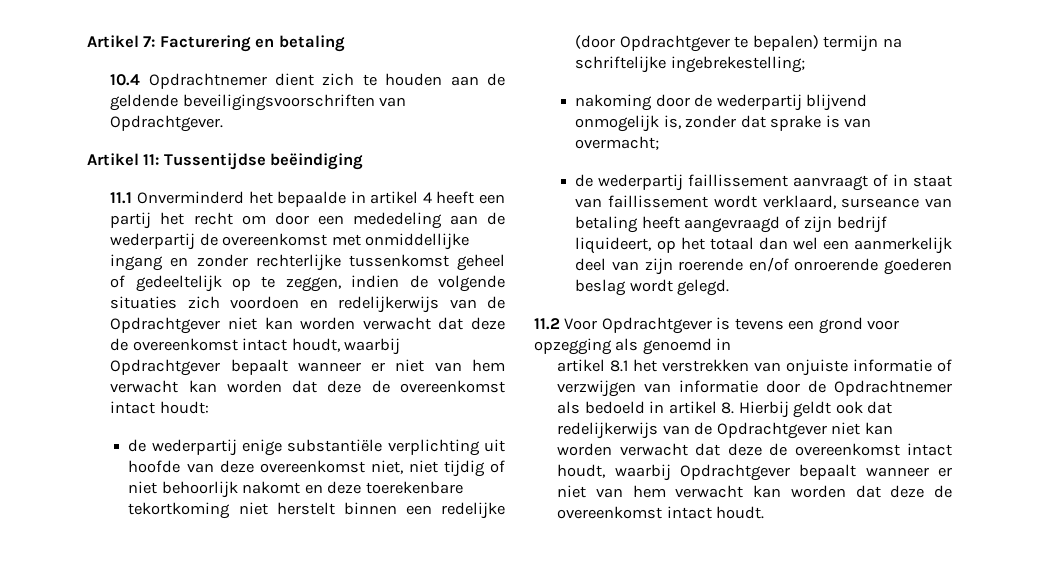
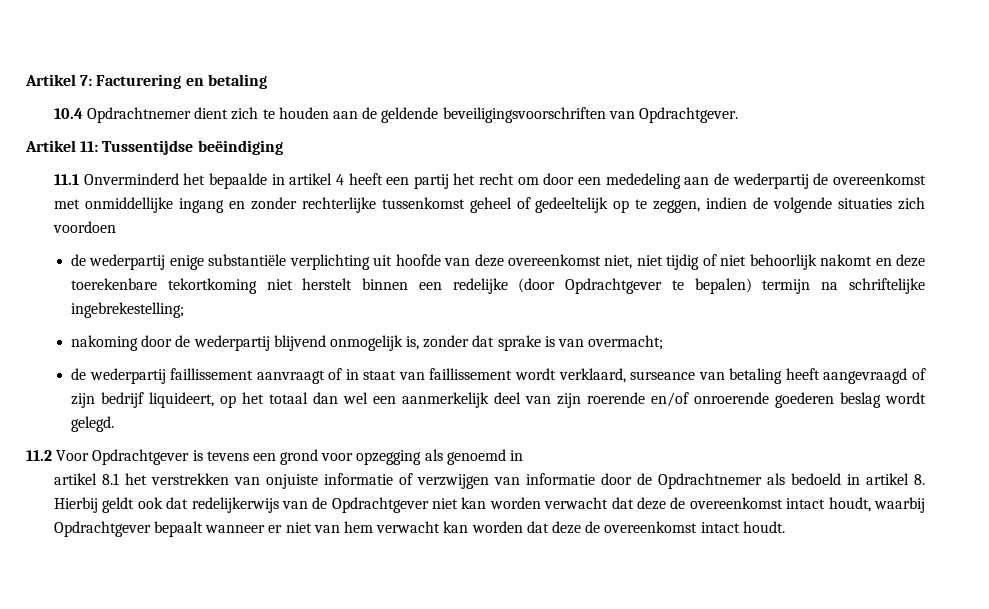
[309,296,505,313] [110,317,505,334] [110,338,401,355] [110,359,506,376] [110,380,505,393] [110,401,209,414] en redelijkerwijs van de Opdrachtgever niet kan worden verwacht dat deze de overeenkomst intact houdt, waarbij Opdrachtgever bepaalt wanneer er niet van hem verwacht kan worden dat deze de overeenkomst intact houdt: -> (116, 227) none

